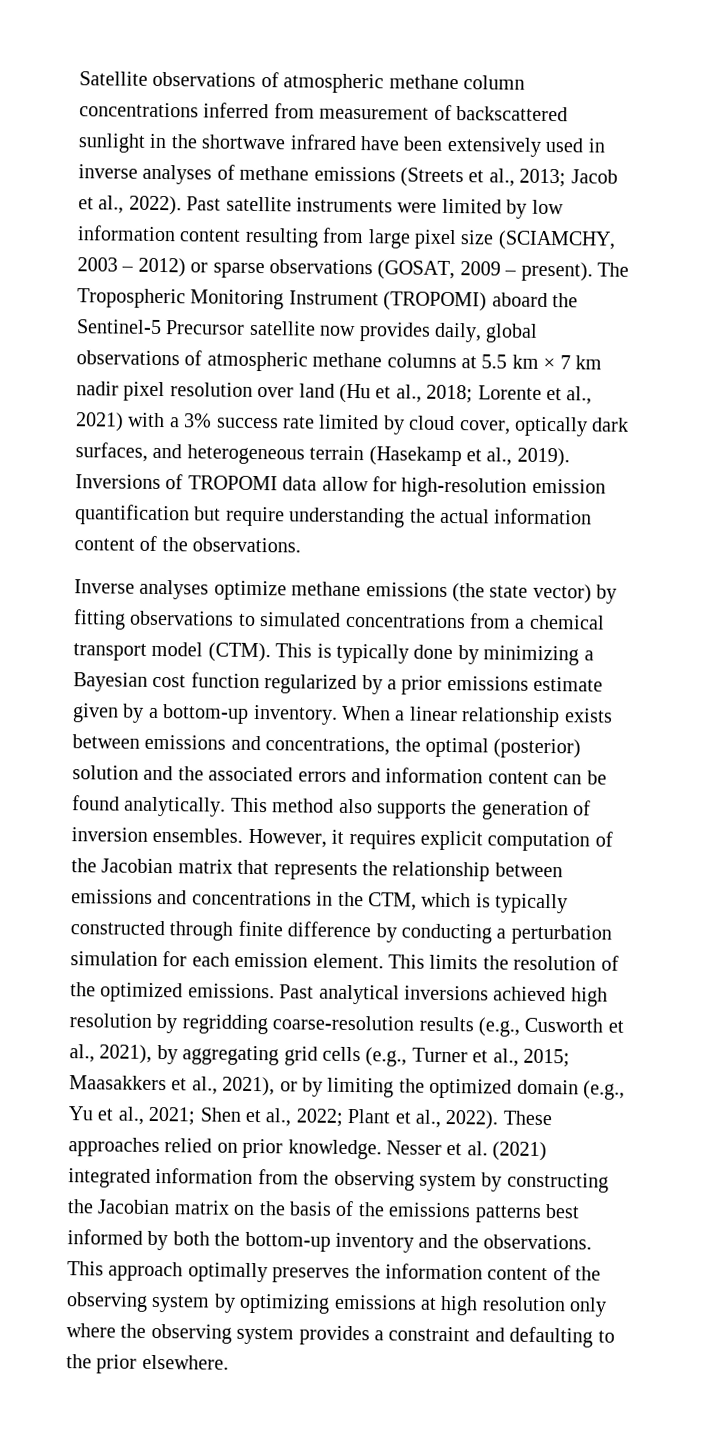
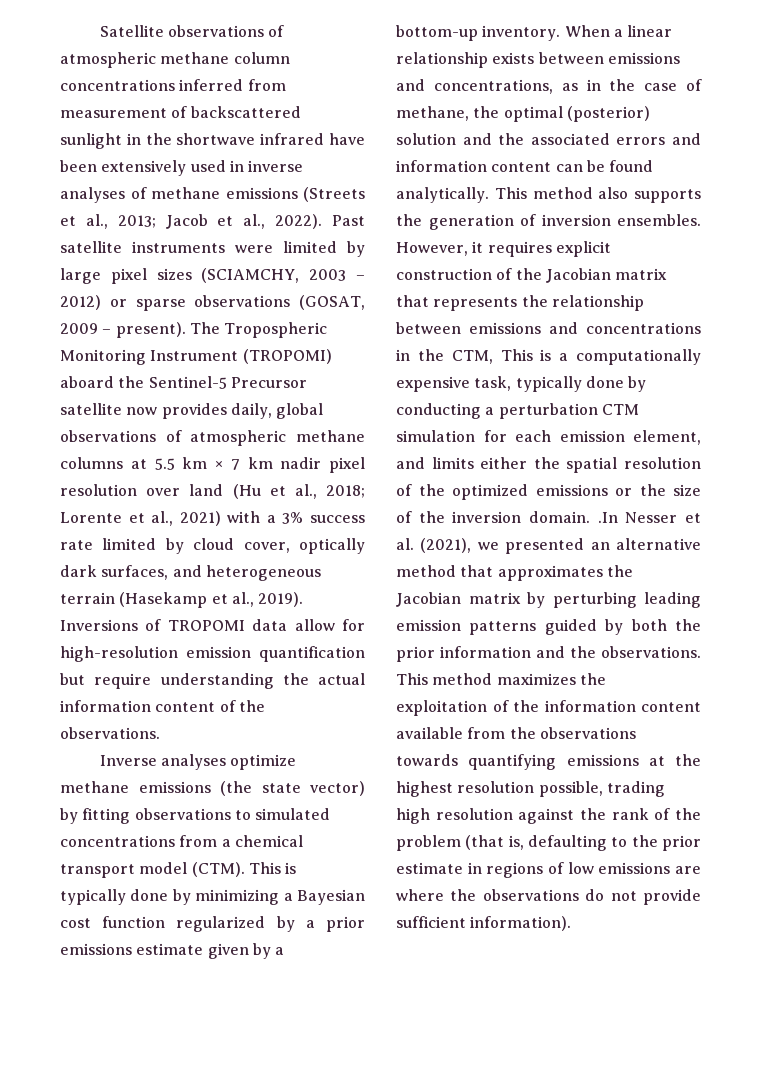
[531,199,564,215] [77,225,365,248] low information content resulting from -> (365, 249) none
[460,230,495,245] size -> [156,268,192,280] sizes
(391, 746) none -> [561,79,702,91] [396,106,469,121] as in the case of methane,
[487,831,591,852] computation -> [396,268,492,280] construction
[421,892,569,914] [70,920,372,941] which is typically constructed through finite difference -> [500,349,701,365] [396,376,624,392] This is a computationally expensive task, typically done
(612, 934) none -> [601,404,639,415] CTM
[312,953,619,971] [70,982,608,1007] [69,1013,624,1037] [69,1044,570,1068] [69,1075,625,1100] [68,1106,552,1130] [68,1137,548,1162] [68,1168,609,1193] [67,1199,580,1223] [67,1229,143,1245] element. This limits the resolution of the optimized emissions. Past analytical inversions achieved high resolution by regridding coarse-resolution results (e.g., Cusworth et al., 2021), by aggregating grid cells (e.g., Turner et al., 2015; Maasakkers et al., 2021), or by limiting the optimized domain (e.g., Yu et al., 2021; Shen et al., 2022; Plant et al., 2022). These approaches relied on prior knowledge. Nesser et al. (2021) integrated information from the observing system by constructing the Jacobian matrix on the basis of the emissions patterns best informed -> [633,430,701,445] [396,457,701,473] [396,484,701,500] [396,511,701,523] [396,538,701,554] [396,565,633,581] [396,592,701,608] [396,619,597,635] element, and limits either the spatial resolution of the optimized emissions or the size of the inversion domain. .In Nesser et al. (2021), we presented an alternative method that approximates the Jacobian matrix by perturbing leading emission patterns guided
[244,1231,414,1253] bottom-up inventory -> [396,646,531,662] prior information
[108,1261,602,1284] [66,1292,608,1317] [66,1323,615,1348] [66,1354,229,1374] approach optimally preserves the information content of the observing system by optimizing emissions at high resolution only where the observing system provides a constraint and defaulting to the prior elsewhere. -> [432,673,606,685] [396,700,701,716] [396,727,636,739] [396,754,701,770] [396,781,665,797] [396,808,701,824] [396,835,701,851] [396,862,701,878] [396,889,701,905] [396,916,572,931] method maximizes the exploitation of the information content available from the observations towards quantifying emissions at the highest resolution possible, trading high resolution against the rank of the problem (that is, defaulting to the prior estimate in regions of low emissions are where the observations do not provide sufficient information).

